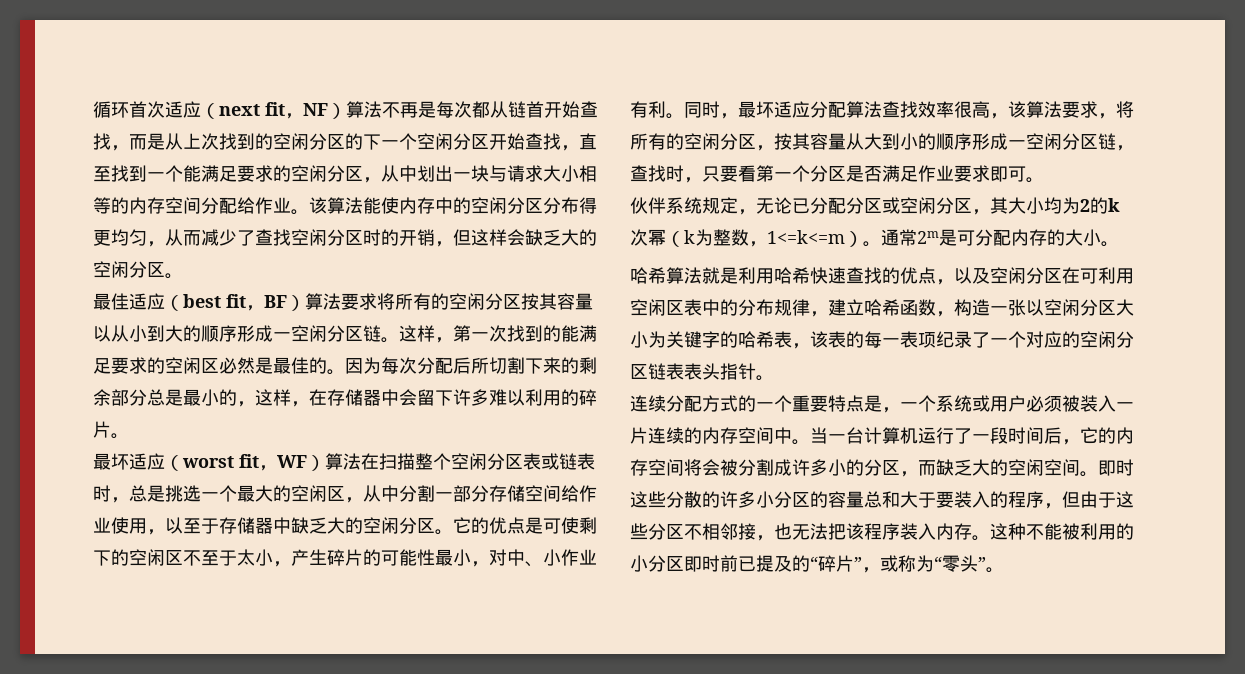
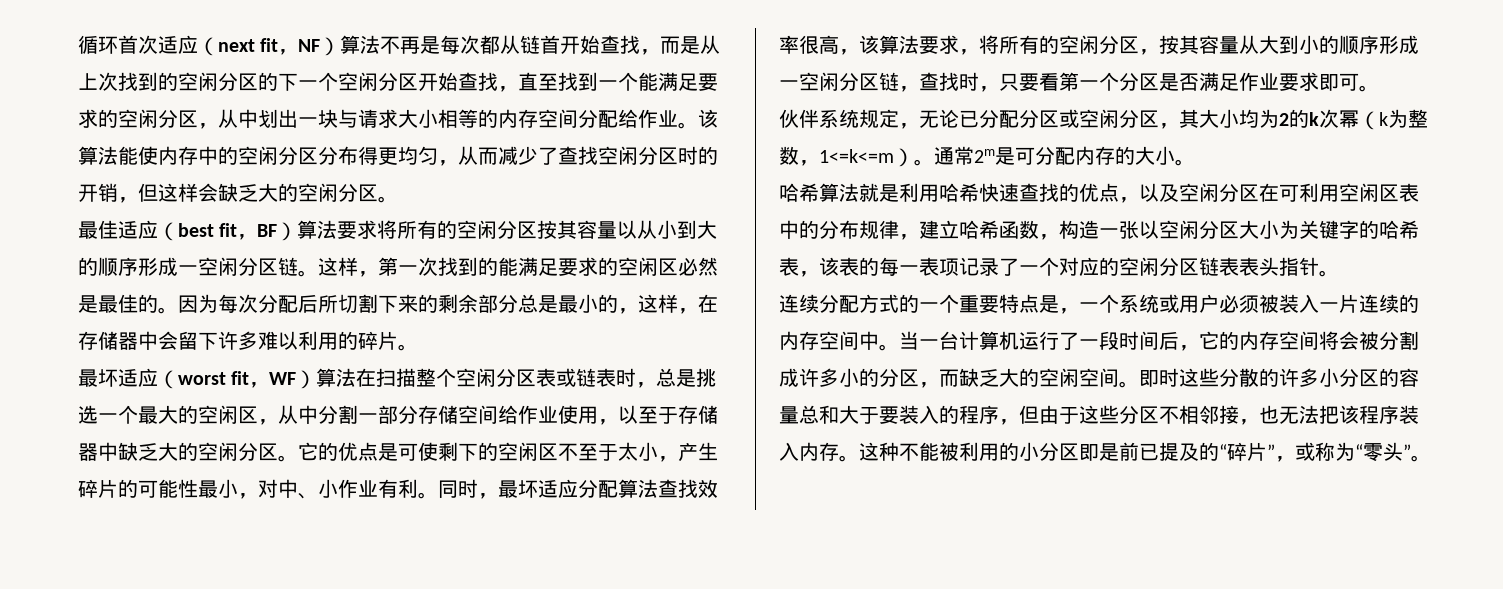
[936,331,954,348] 纪 -> [959,257,979,276] 记
[702,555,720,572] 时 -> [1099,443,1119,461] 是

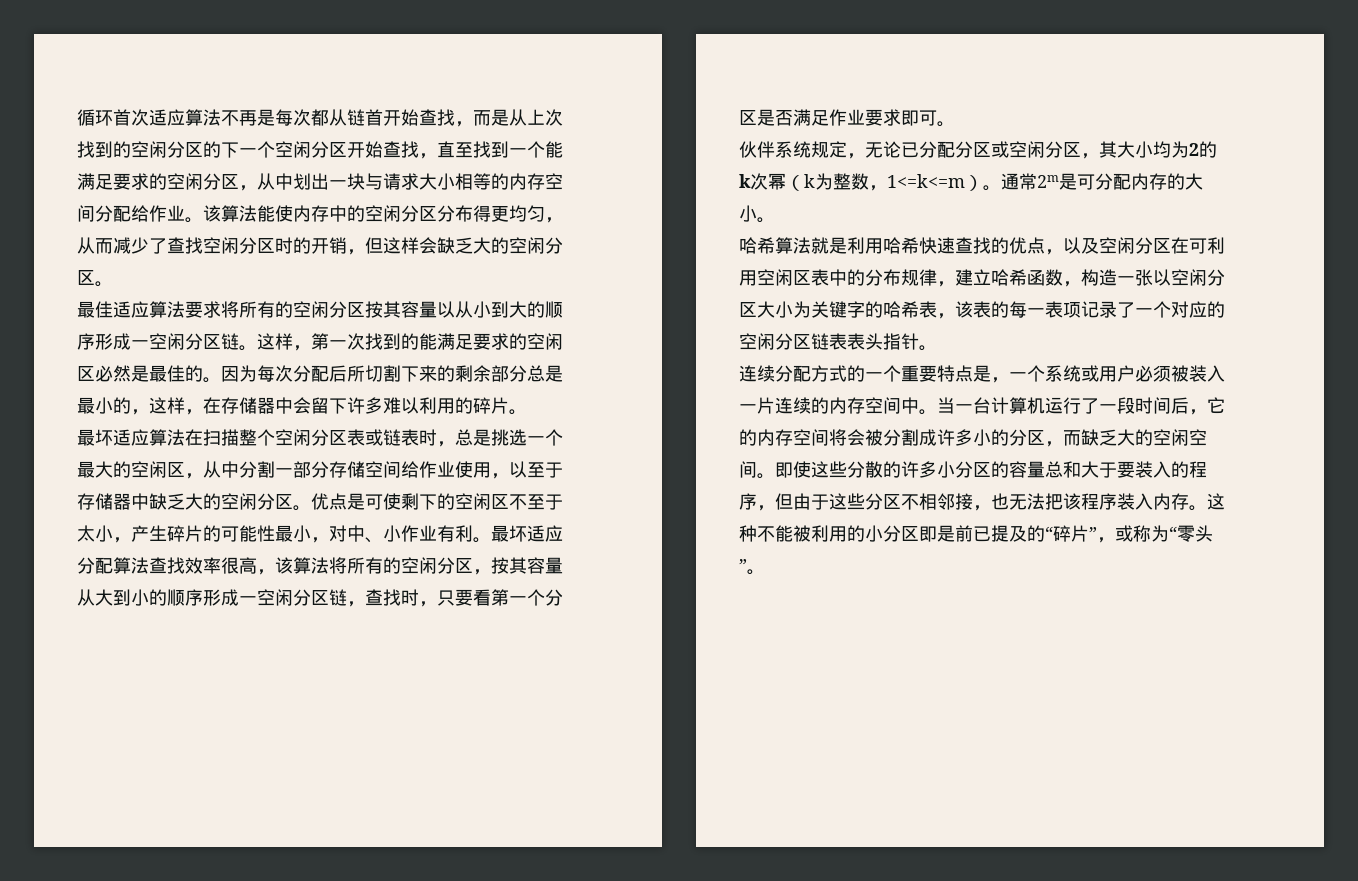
[198,37,341,56] （next fit，NF） -> (185, 117) none
[158,222,298,241] （best fit，BF） -> (149, 309) none
[158,370,317,389] （worst fit，WF） -> (149, 437) none
[298,442,338,461] 它的 -> (311, 508) none
[438,479,498,499] 同时， -> (491, 540) none
[919,35,979,55] 要求， -> (329, 565) none
[1159,368,1179,387] 时 -> [793,461,811,478] 使

